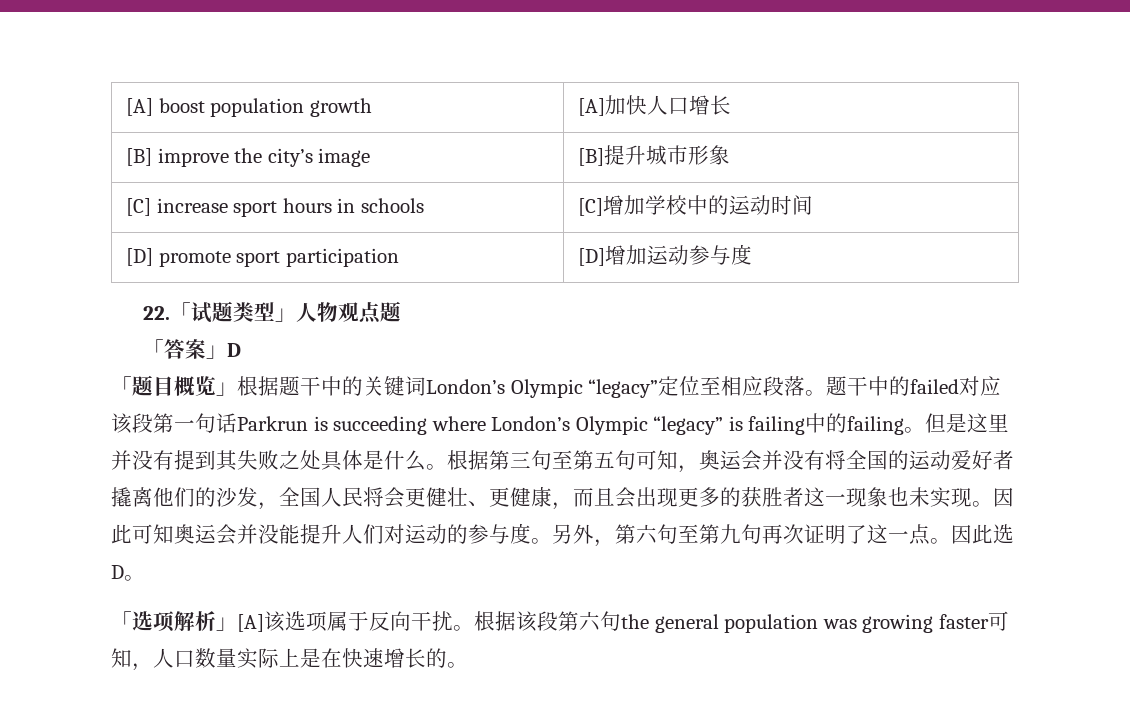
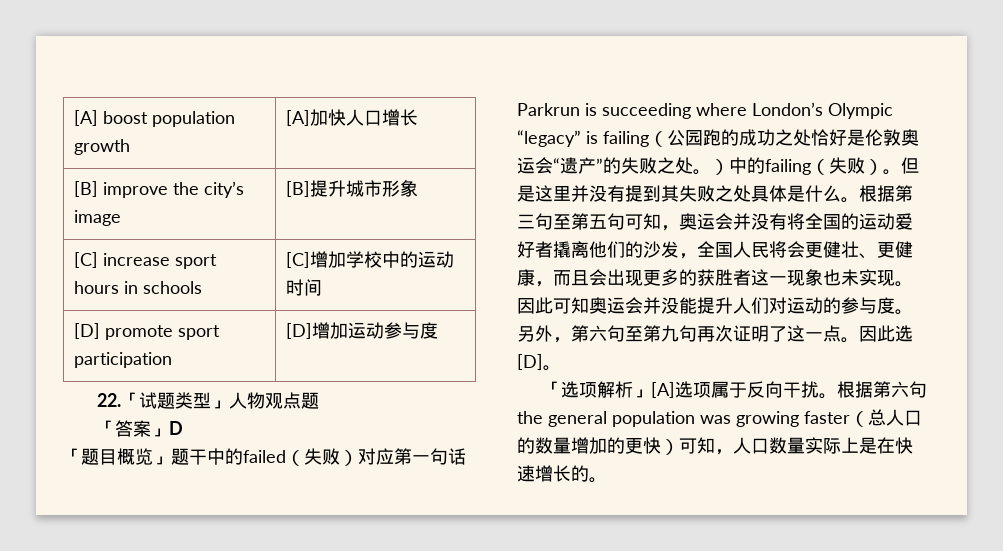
[237,376,1002,398] [111,413,153,434] 根据题干中的关键词London’s Olympic “legacy”定位至相应段落。题干中的failed对应该段 -> [171,448,394,466] 题干中的failed（失败）对应
[805,413,905,435] 中的failing -> [649,129,919,147] [517,157,883,175] （公园跑的成功之处恰好是伦敦奥运会“遗产”的失败之处。）中的failing（失败）
[111,565,124,579] D -> [517,354,543,370] [D]
[264,611,285,632] 该 -> (676, 390) none
[516,611,558,632] 该段 -> (874, 389) none
(989, 621) none -> [850,409,922,427] [517,437,679,455] （总人口的数量增加的更快）

